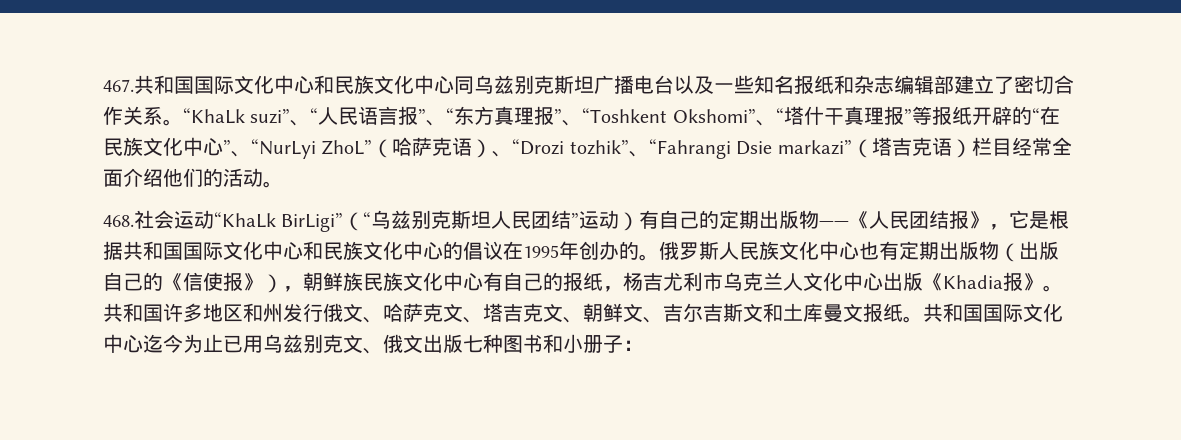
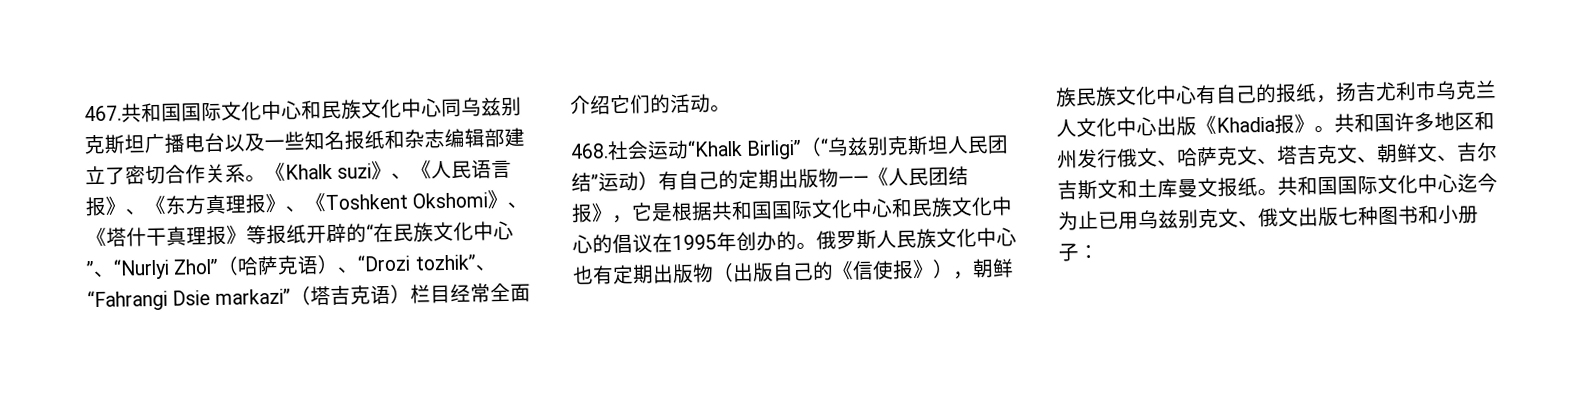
[183,106,784,126] “KhaLk suzi”、“人民语言报”、“东方真理报”、“Toshkent Okshomi”、“ -> [265,159,513,183] [85,189,529,217] [86,227,107,248] 《Khalk suzi》、《人民语言报》、《东方真理报》、《Toshkent Okshomi》、《
[903,108,912,123] ” -> [226,225,247,245] 》
[251,139,373,159] “NurLyi ZhoL” -> [113,258,220,280] “Nurlyi Zhol”
[163,168,183,187] 他 -> [610,94,631,114] 它
[214,212,344,232] “KhaLk BirLigi” -> [687,139,803,160] “Khalk Birligi”
[623,272,643,291] 杨 -> [1335,82,1357,102] 扬

